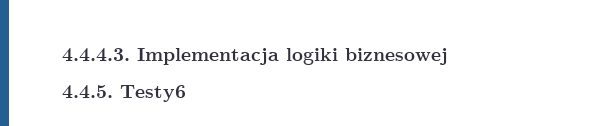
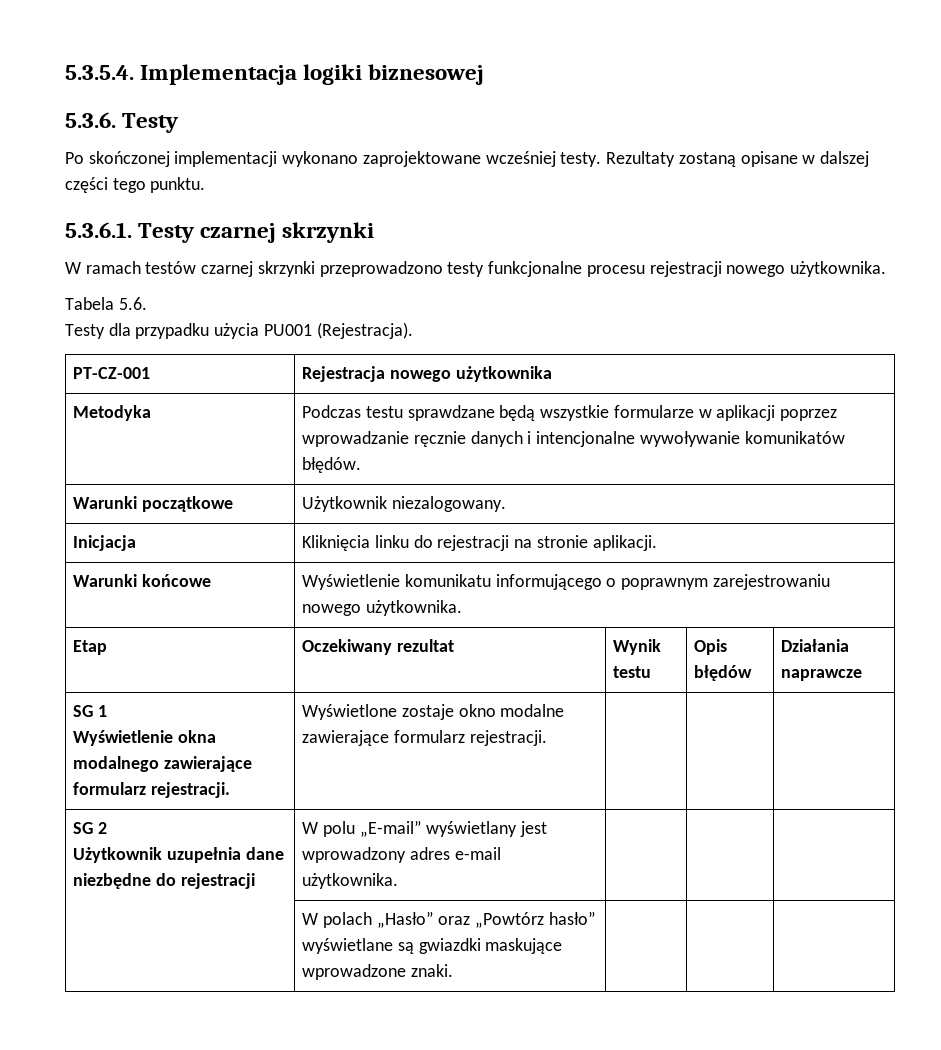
[62,48,130,62] 4.4.4.3. -> [65,65,134,80] 5.3.5.4.
[62,85,186,102] 4.4.5. Testy6 -> [65,112,179,133] [65,151,869,167] [65,177,206,193] [65,222,375,243] [65,261,886,277] [65,297,147,310] [65,322,413,339] [73,367,151,379] [302,366,552,382] [73,405,152,421] [302,405,837,421] [302,431,845,447] [302,457,362,473] [73,496,233,512] [302,496,506,512] [73,535,137,551] [302,535,657,551] [73,574,211,587] [302,574,830,590] [302,600,462,616] [73,640,108,655] [302,639,454,655] [613,639,662,655] [613,666,652,678] [694,639,728,655] [694,665,753,681] [781,639,850,652] [781,669,863,681] [73,705,107,717] [73,730,216,746] [73,756,252,772] [73,782,230,798] [302,704,565,720] [302,730,547,746] [73,822,107,834] [73,847,284,863] [73,873,255,889] [302,820,548,837] [302,847,501,863] [302,873,399,889] [302,911,596,928] [302,938,563,954] [302,964,453,980] 5.3.6. Testy // Po skończonej implementacji wykonano zaprojektowane wcześniej testy. Rezultaty zostaną opisane w dalszej części tego punktu. // 5.3.6.1. Testy czarnej skrzynki // W ramach testów czarnej skrzynki przeprowadzono testy funkcjonalne procesu rejestracji nowego użytkownika. // Tabela 5.6. // Testy dla przypadku użycia PU001 (Rejestracja). // PT-CZ-001 | Rejestracja nowego użytkownika // Metodyka | Podczas testu sprawdzane będą wszystkie formularze w aplikacji poprzez wprowadzanie ręcznie danych i intencjonalne wywoływanie komunikatów błędów. // Warunki początkowe | Użytkownik niezalogowany. // Inicjacja | Kliknięcia linku do rejestracji na stronie aplikacji. // Warunki końcowe | Wyświetlenie komunikatu informującego o poprawnym zarejestrowaniu nowego użytkownika. // Etap | Oczekiwany rezultat | Wynik testu | Opis błędów | Działania naprawcze // SG 1 // Wyświetlenie okna modalnego zawierające formularz rejestracji. | Wyświetlone zostaje okno modalne zawierające formularz rejestracji. | | | // SG 2 // Użytkownik uzupełnia dane niezbędne do rejestracji | W polu „E-mail” wyświetlany jest wprowadzony adres e-mail użytkownika. | | | // | W polach „Hasło” oraz „Powtórz hasło” wyświetlane są gwiazdki maskujące wprowadzone znaki. | | |

